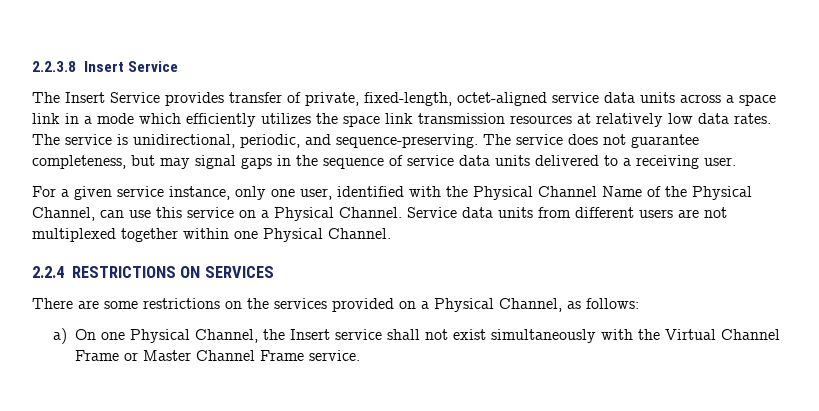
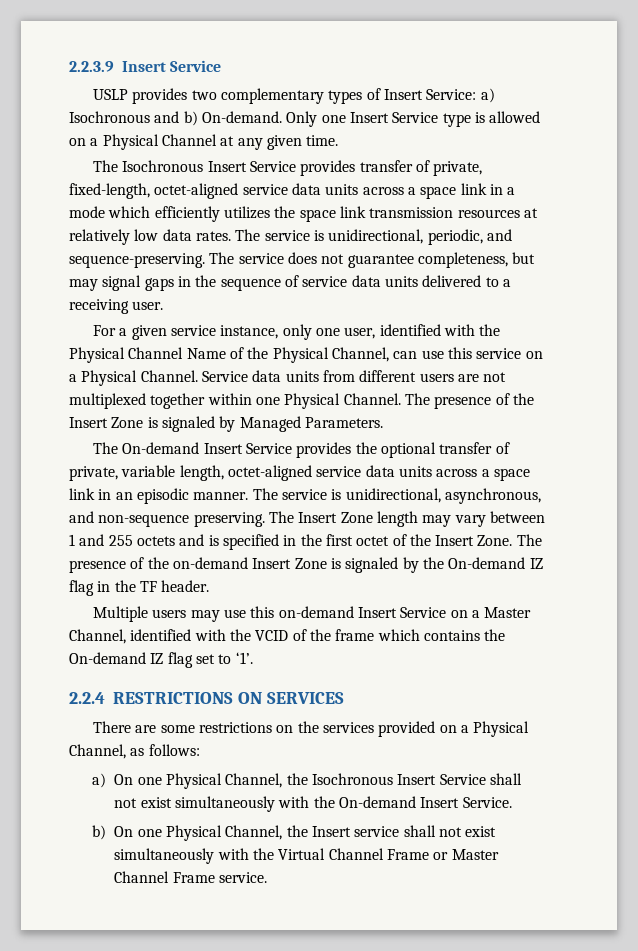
[32,61,179,72] [32,92,60,103] 2.2.3.8 Insert Service // The -> [69,60,222,72] [93,88,495,104] [69,111,541,127] [69,134,339,150] [93,160,204,172] 2.2.3.9 Insert Service // USLP provides two complementary types of Insert Service: a) Isochronous and b) On-demand. Only one Insert Service type is allowed on a Physical Channel at any given time. // The Isochronous
(391, 233) none -> [404,393,534,409] [69,416,383,432] [93,442,510,458] [69,465,530,481] [69,488,541,504] [69,511,545,527] [69,534,542,550] [69,557,543,573] [69,580,210,596] [93,606,532,622] [69,629,506,644] [69,652,253,668] The presence of the Insert Zone is signaled by Managed Parameters. // The On-demand Insert Service provides the optional transfer of private, variable length, octet-aligned service data units across a space link in an episodic manner. The service is unidirectional, asynchronous, and non-sequence preserving. The Insert Zone length may vary between 1 and 255 octets and is specified in the first octet of the Insert Zone. The presence of the on-demand Insert Zone is signaled by the On-demand IZ flag in the TF header. // Multiple users may use this on-demand Insert Service on a Master Channel, identified with the VCID of the frame which contains the On-demand IZ flag set to ‘1’.
(286, 334) none -> [312,773,522,785] [114,796,512,812] [91,825,308,841] Isochronous Insert Service shall not exist simultaneously with the On-demand Insert Service. // b) On one Physical Channel, the

